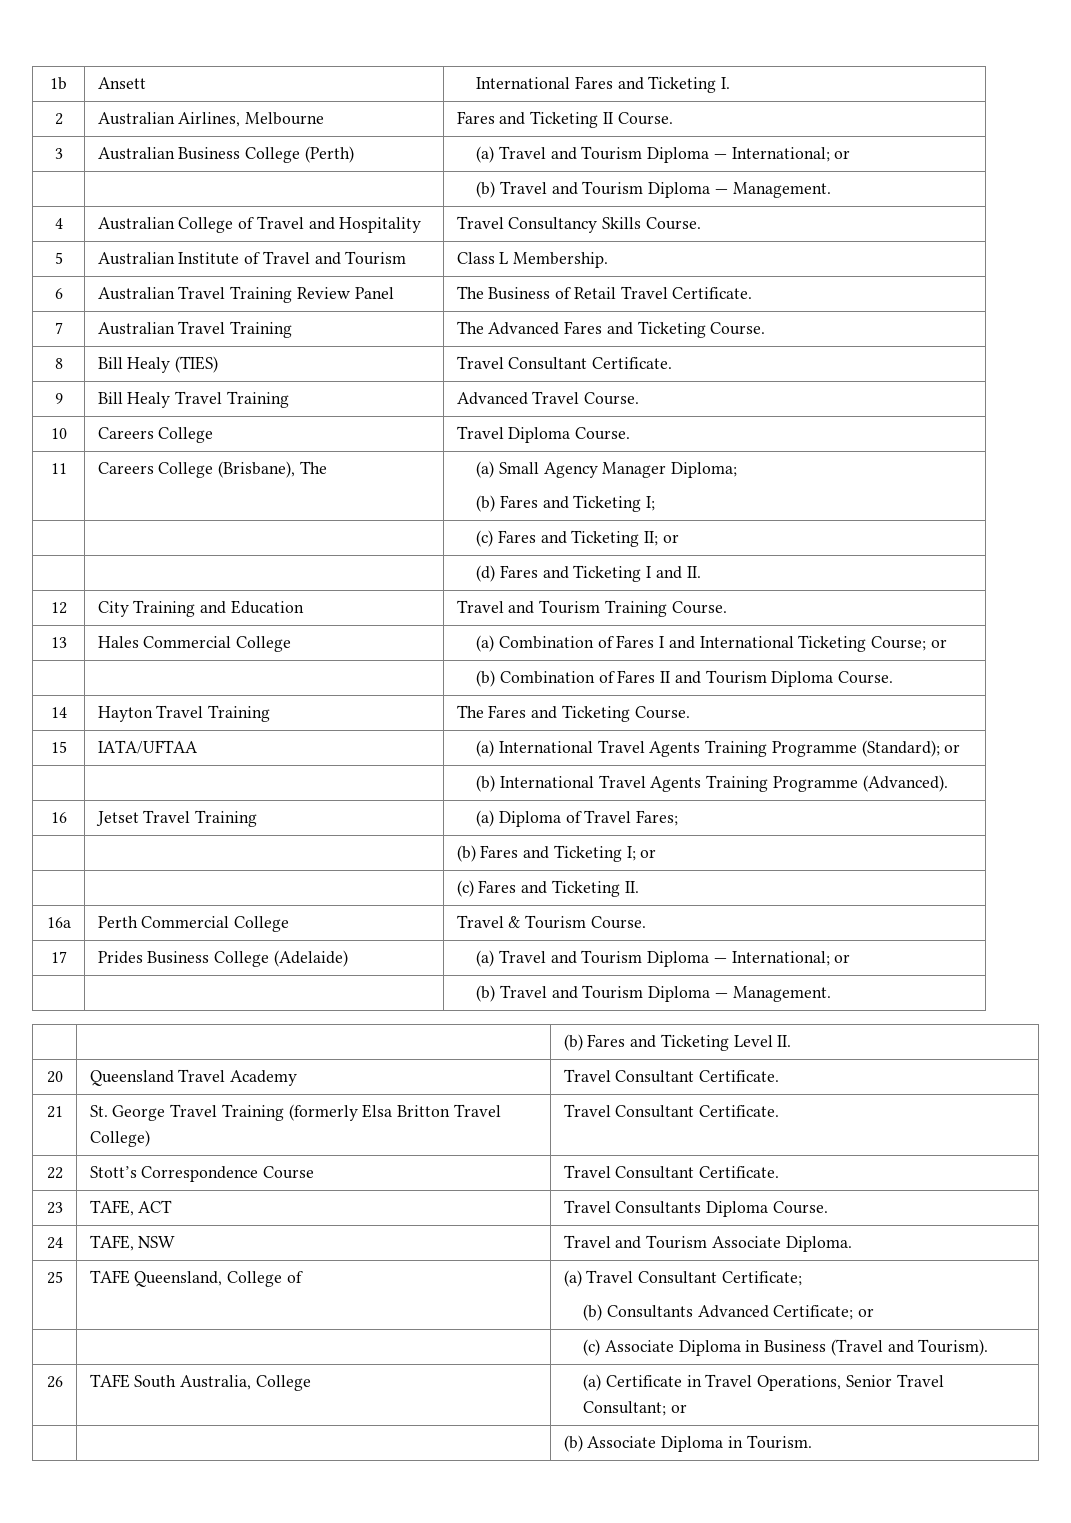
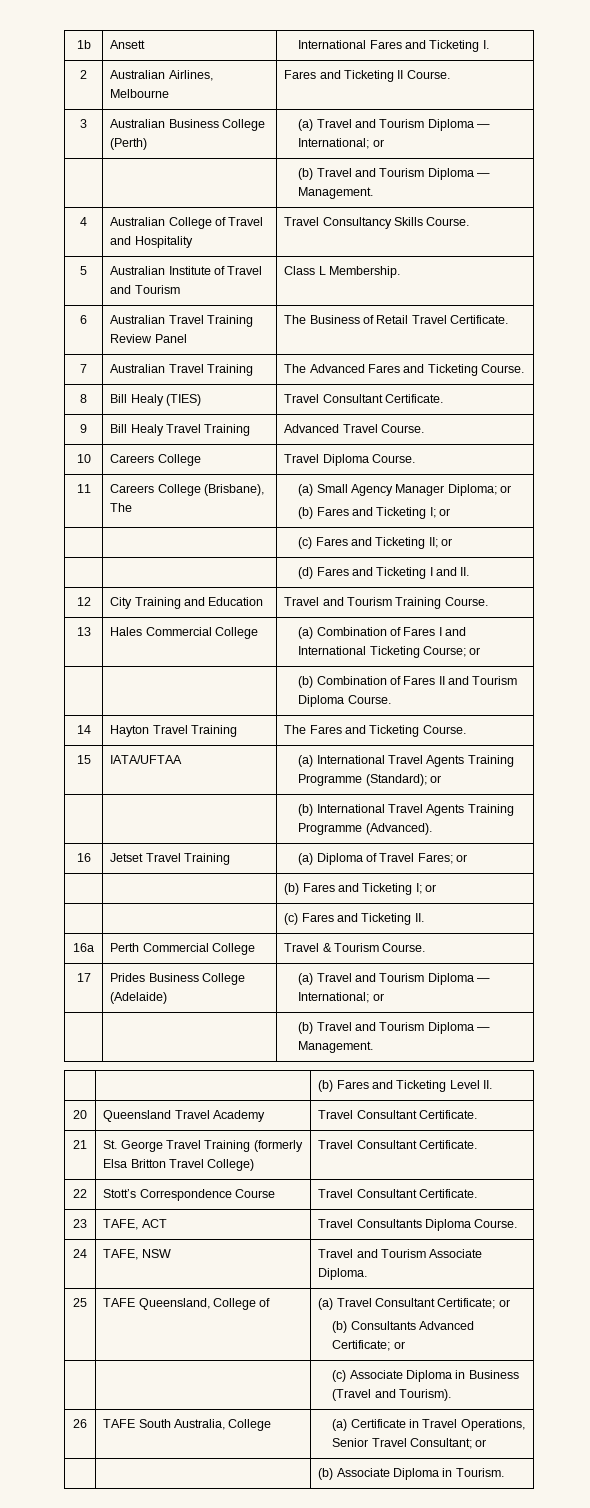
[476,495,656,512] // (b) Fares and Ticketing I; -> [500,485,512,493] [298,507,451,519] or // (b) Fares and Ticketing I; or
(679, 818) none -> [456,854,468,862] or
(802, 1278) none -> [498,1299,510,1307] or

